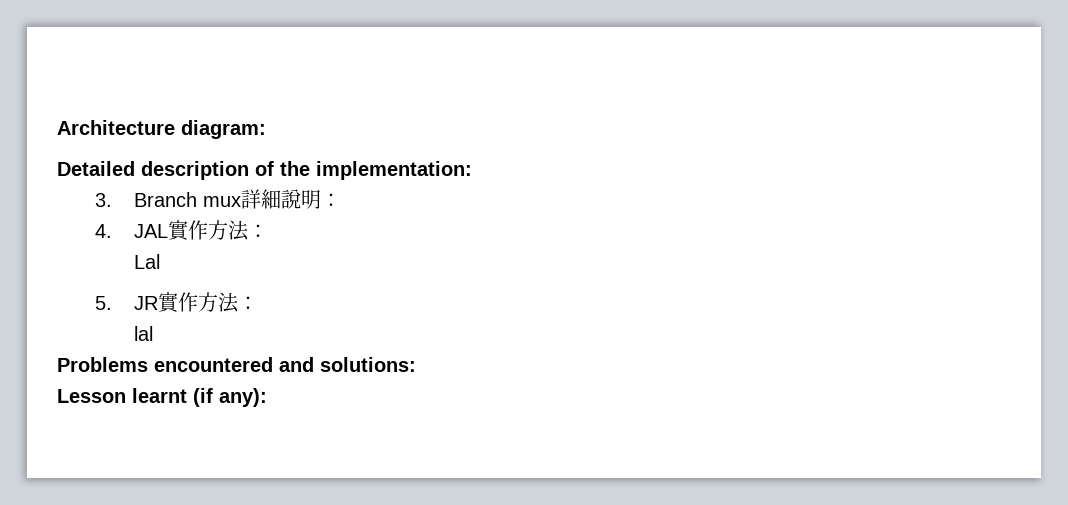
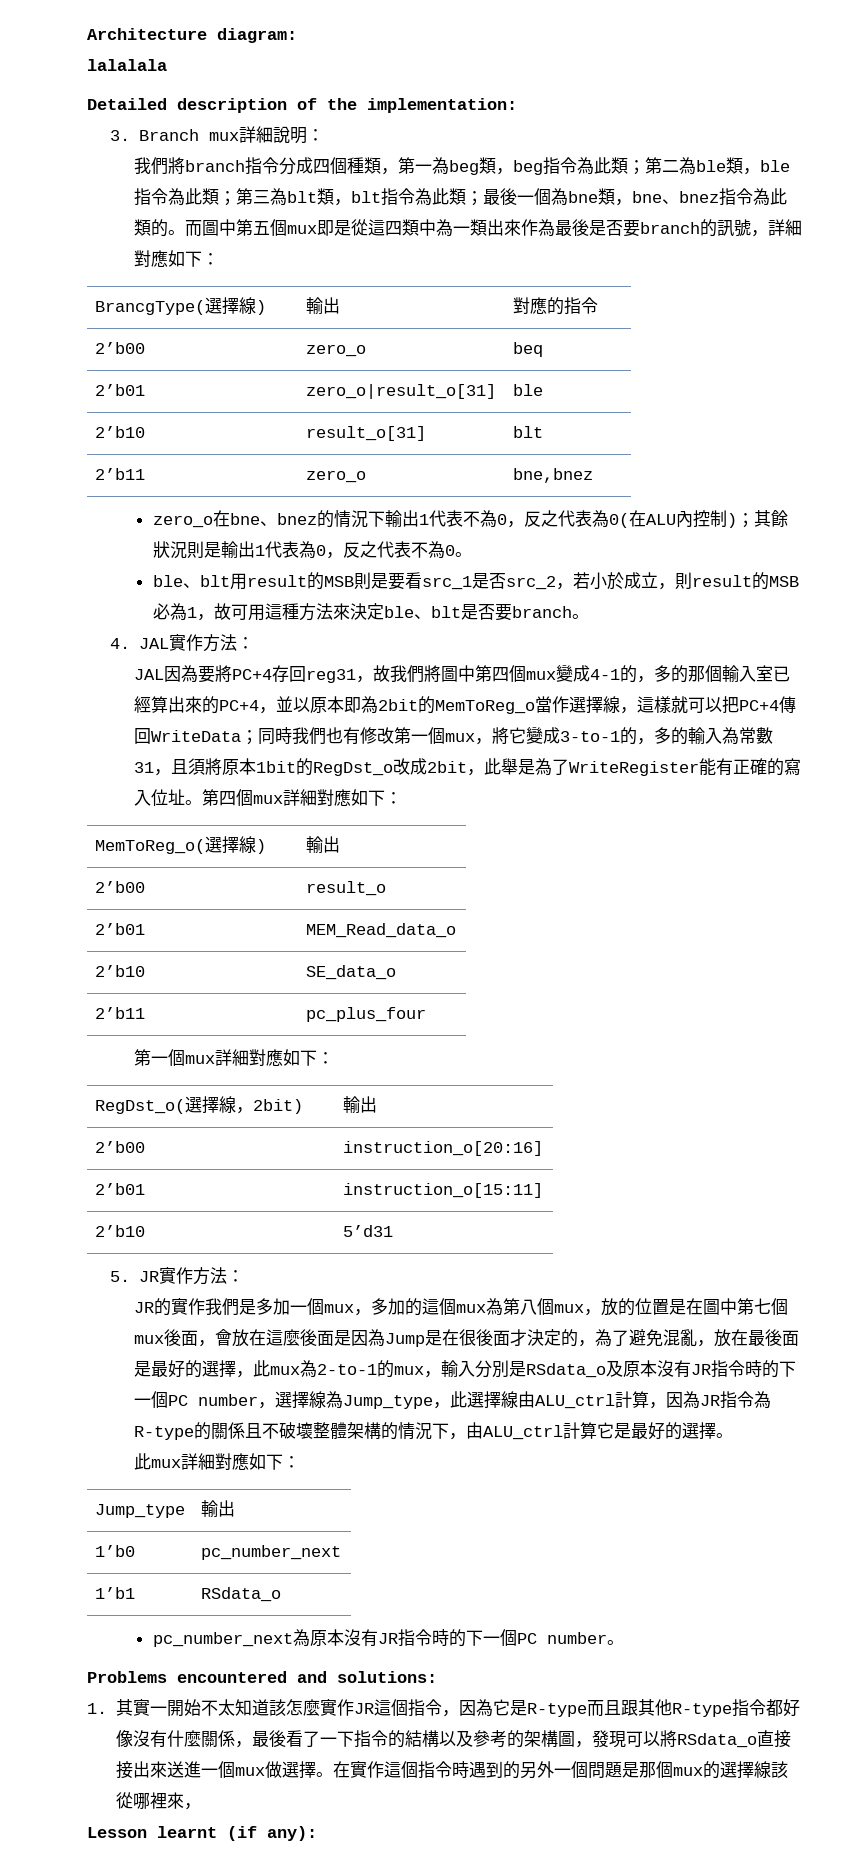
(266, 129) none -> [87,59,167,71] // lalalala
(341, 200) none -> [133,157,790,175] [133,188,787,206] [133,219,802,237] [133,250,219,267] [94,297,266,315] [305,297,340,314] [512,297,598,315] [94,342,145,354] [305,344,366,357] [512,342,543,357] [94,384,145,396] [305,384,496,399] [512,384,543,396] [94,426,145,438] [305,426,426,441] [512,426,543,438] [94,468,145,480] [305,470,366,483] [512,468,593,483] [152,510,788,528] [152,541,472,559] [152,572,799,590] [152,603,589,621] // 我們將branch指令分成四個種類，第一為beg類，beg指令為此類；第二為ble類，ble指令為此類；第三為blt類，blt指令為此類；最後一個為bne類，bne、bnez指令為此類的。而圖中第五個mux即是從這四類中為一類出來作為最後是否要branch的訊號，詳細對應如下： // BrancgType(選擇線) | 輸出 | 對應的指令 // 2’b00 | zero_o | beq // 2’b01 | zero_o|result_o[31] | ble // 2’b10 | result_o[31] | blt // 2’b11 | zero_o | bne,bnez // zero_o在bne、bnez的情況下輸出1代表不為0，反之代表為0(在ALU內控制)；其餘狀況則是輸出1代表為0，反之代表不為0。 // ble、blt用result的MSB則是要看src_1是否src_2，若小於成立，則result的MSB必為1，故可用這種方法來決定ble、blt是否要branch。
[133,254,160,269] Lal -> [133,664,790,683] [133,696,796,714] [133,726,773,745] [133,758,801,776] [133,789,402,806] [94,836,266,854] [305,836,340,853] [94,881,145,893] [305,881,386,896] [94,923,145,935] [305,923,456,938] [94,965,145,977] [305,965,396,980] [94,1007,145,1019] [305,1007,426,1022] [133,1049,334,1066] [94,1096,303,1114] [342,1096,377,1113] [94,1141,145,1153] [342,1141,543,1156] [94,1183,145,1195] [342,1183,543,1198] [94,1225,145,1237] [342,1225,393,1237] JAL因為要將PC+4存回reg31，故我們將圖中第四個mux變成4-1的，多的那個輸入室已經算出來的PC+4，並以原本即為2bit的MemToReg_o當作選擇線，這樣就可以把PC+4傳回WriteData；同時我們也有修改第一個mux，將它變成3-to-1的，多的輸入為常數31，且須將原本1bit的RegDst_o改成2bit，此舉是為了WriteRegister能有正確的寫入位址。第四個mux詳細對應如下： // MemToReg_o(選擇線) | 輸出 // 2’b00 | result_o // 2’b01 | MEM_Read_data_o // 2’b10 | SE_data_o // 2’b11 | pc_plus_four // 第一個mux詳細對應如下： // RegDst_o(選擇線，2bit) | 輸出 // 2’b00 | instruction_o[20:16] // 2’b01 | instruction_o[15:11] // 2’b10 | 5’d31
[133,326,153,341] [57,357,416,372] lal // Problems encountered and solutions: -> [133,1298,788,1316] [133,1329,799,1347] [133,1360,796,1378] [133,1391,771,1409] [133,1422,733,1440] [133,1453,300,1470] [94,1504,185,1518] [200,1500,235,1517] [94,1545,135,1557] [200,1545,341,1560] [94,1587,135,1599] [200,1587,281,1602] [152,1629,624,1647] [87,1671,437,1683] [87,1699,800,1717] [115,1730,791,1748] [115,1761,788,1779] [115,1792,201,1810] JR的實作我們是多加一個mux，多加的這個mux為第八個mux，放的位置是在圖中第七個mux後面，會放在這麼後面是因為Jump是在很後面才決定的，為了避免混亂，放在最後面是最好的選擇，此mux為2-to-1的mux，輸入分別是RSdata_o及原本沒有JR指令時的下一個PC number，選擇線為Jump_type，此選擇線由ALU_ctrl計算，因為JR指令為R-type的關係且不破壞整體架構的情況下，由ALU_ctrl計算它是最好的選擇。 // 此mux詳細對應如下： // Jump_type | 輸出 // 1’b0 | pc_number_next // 1’b1 | RSdata_o // pc_number_next為原本沒有JR指令時的下一個PC number。 // Problems encountered and solutions: // 1.其實一開始不太知道該怎麼實作JR這個指令，因為它是R-type而且跟其他R-type指令都好像沒有什麼關係，最後看了一下指令的結構以及參考的架構圖，發現可以將RSdata_o直接接出來送進一個mux做選擇。在實作這個指令時遇到的另外一個問題是那個mux的選擇線該從哪裡來，

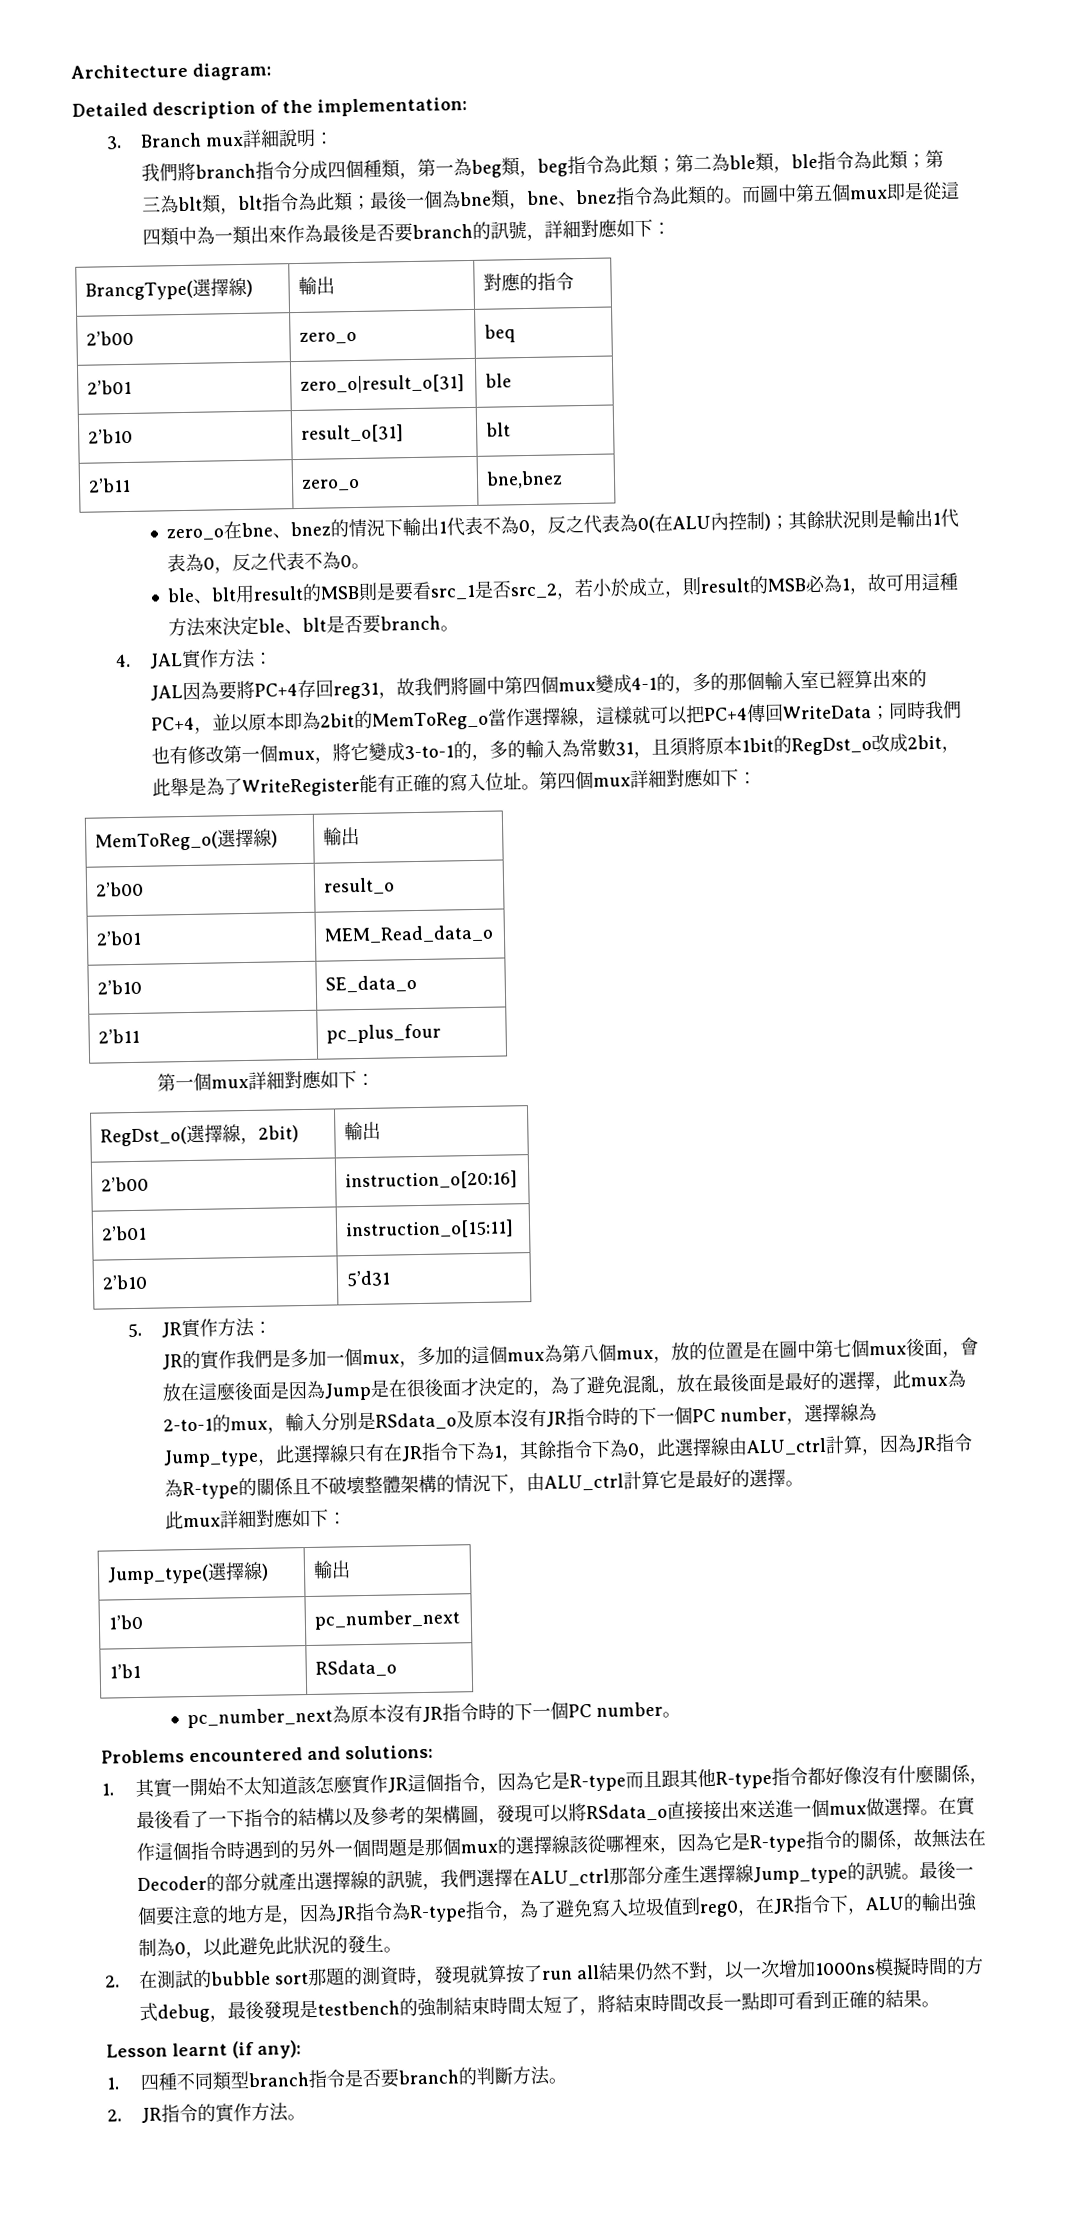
[87,59,167,71] // lalalala -> (271, 71) none
(518, 1399) none -> [346,1437,730,1464] 只有在JR指令下為1，其餘指令下為0，此選擇線
[94,1504,185,1518] Jump_type -> [107,1561,270,1585] Jump_type(選擇線)
[87,1826,317,1841] // Lesson learnt (if any): -> [676,1828,986,1853] [136,1860,974,1892] [136,1892,978,1926] [137,1934,402,1959] [105,1956,984,1990] [138,1989,940,2023] [106,2040,301,2059] [106,2065,568,2092] [107,2102,306,2124] 因為它是R-type指令的關係，故無法在Decoder的部分就產出選擇線的訊號，我們選擇在ALU_ctrl那部分產生選擇線Jump_type的訊號。最後一個要注意的地方是，因為JR指令為R-type指令，為了避免寫入垃圾值到reg0，在JR指令下，ALU的輸出強制為0，以此避免此狀況的發生。 // 2.在測試的bubble sort那題的測資時，發現就算按了run all結果仍然不對，以一次增加1000ns模擬時間的方式debug，最後發現是testbench的強制結束時間太短了，將結束時間改長一點即可看到正確的結果。 // Lesson learnt (if any): // 1.四種不同類型branch指令是否要branch的判斷方法。 // 2. JR指令的實作方法。

